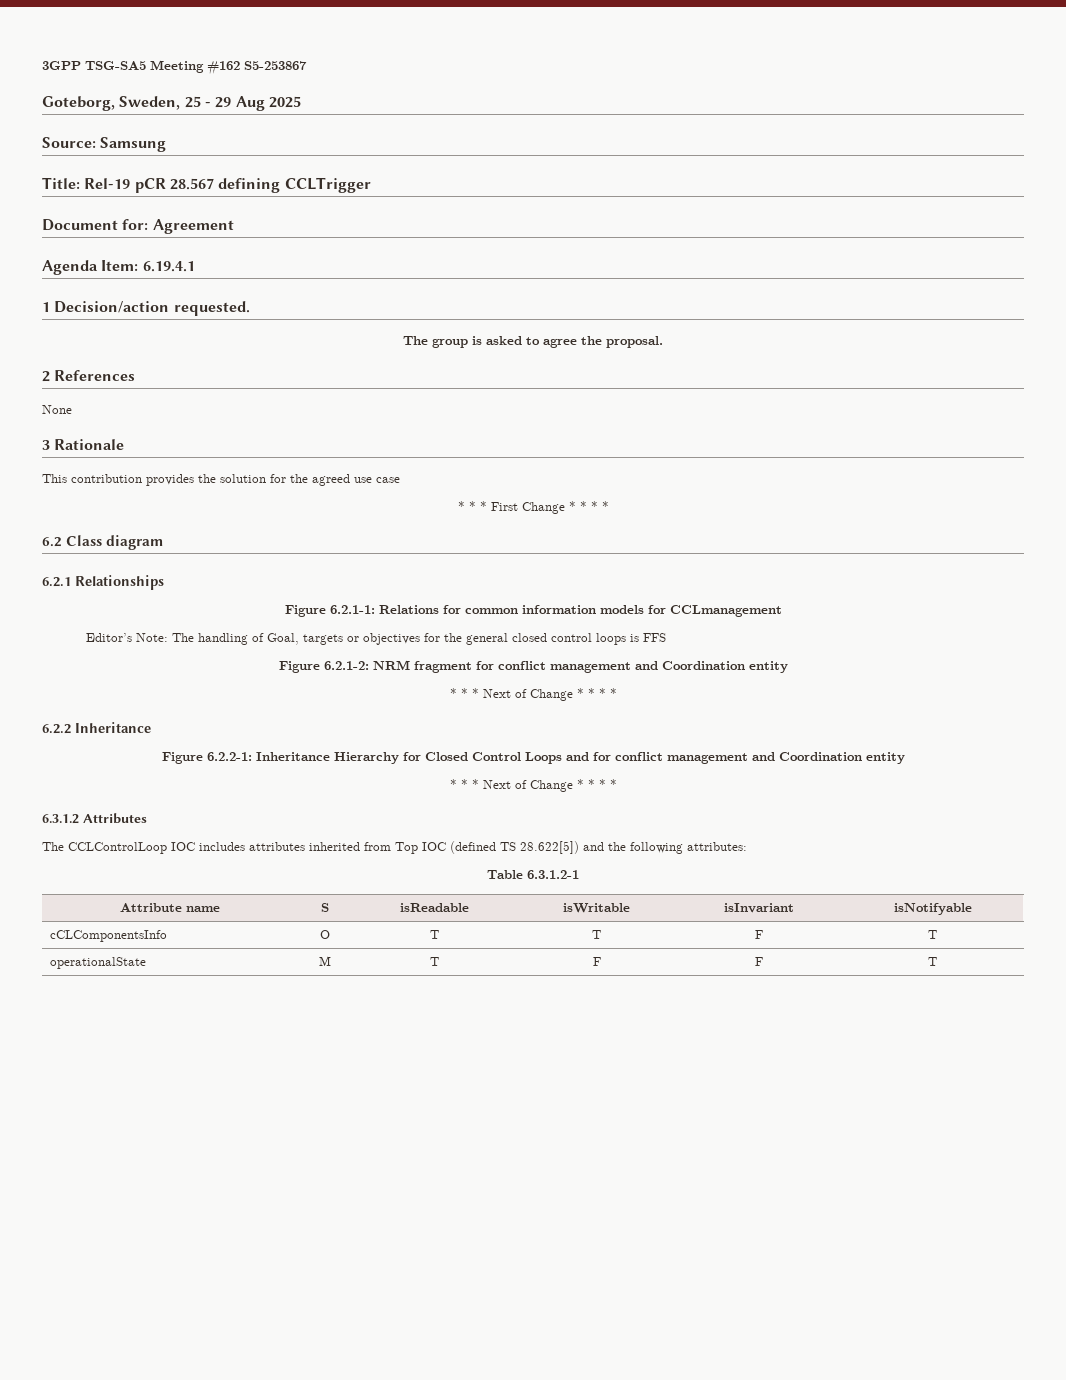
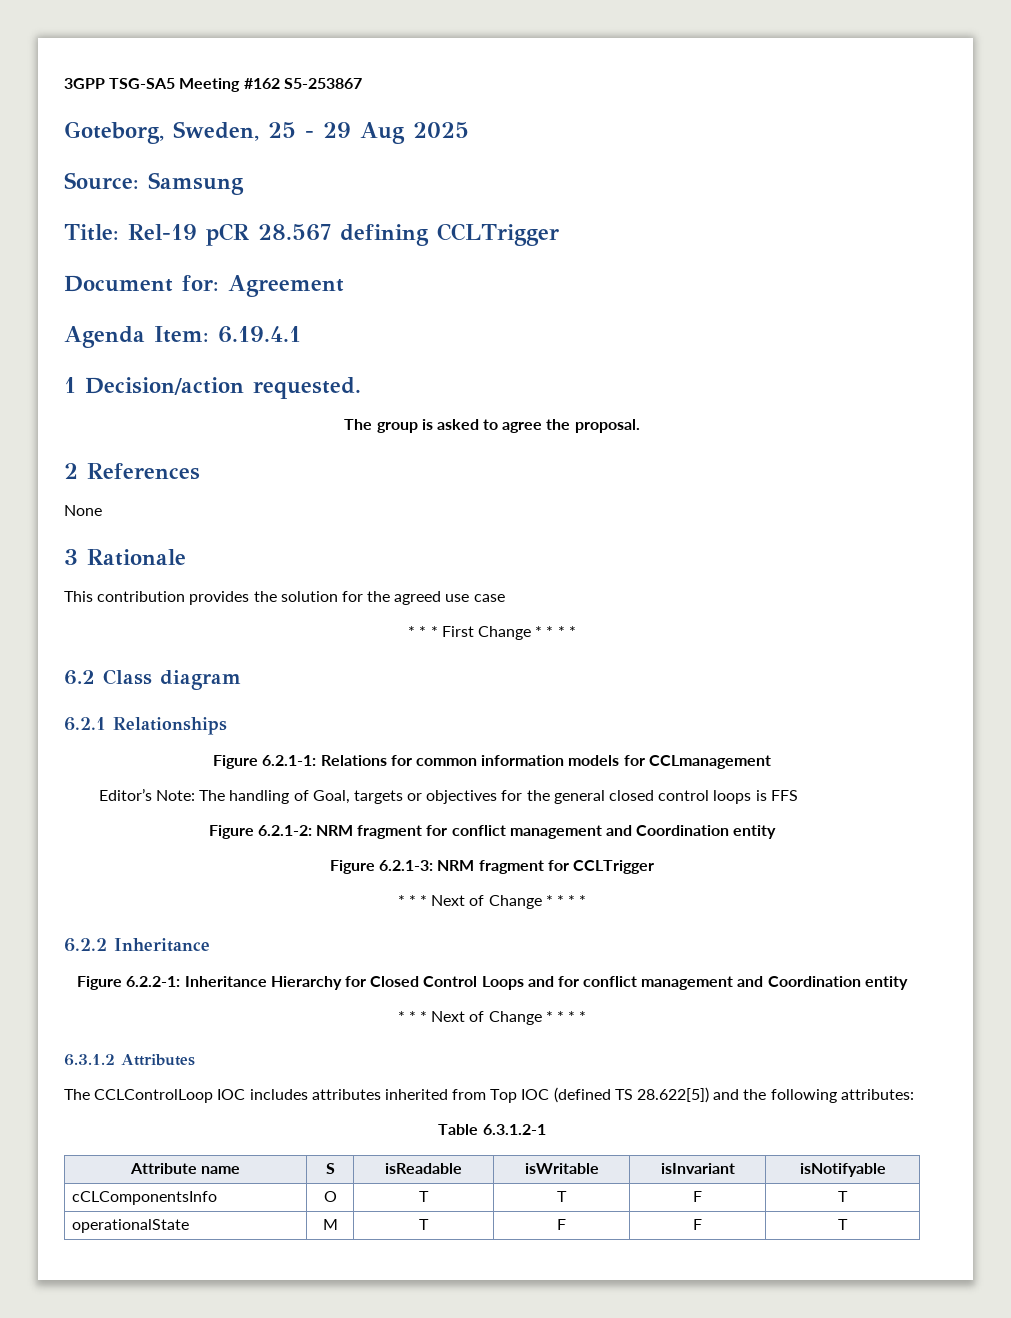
(788, 667) none -> [330,860,654,874] // Figure 6.2.1-3: NRM fragment for CCLTrigger

